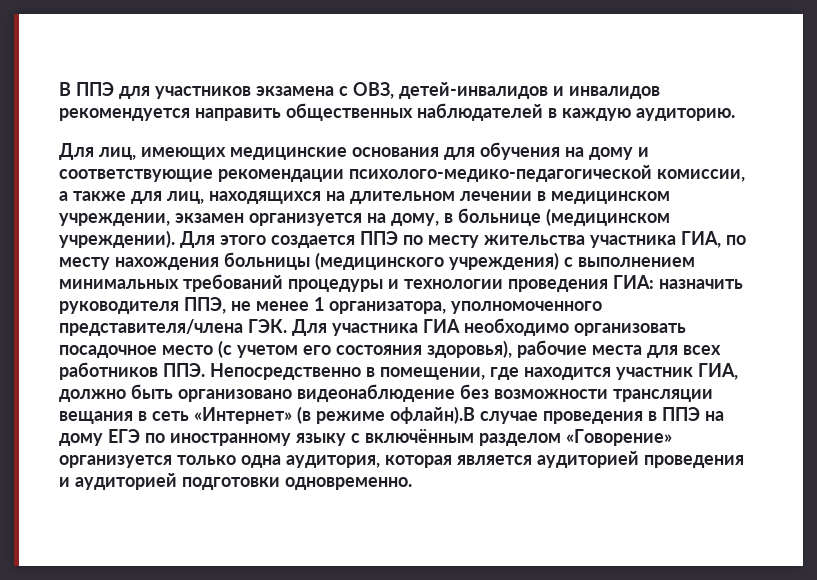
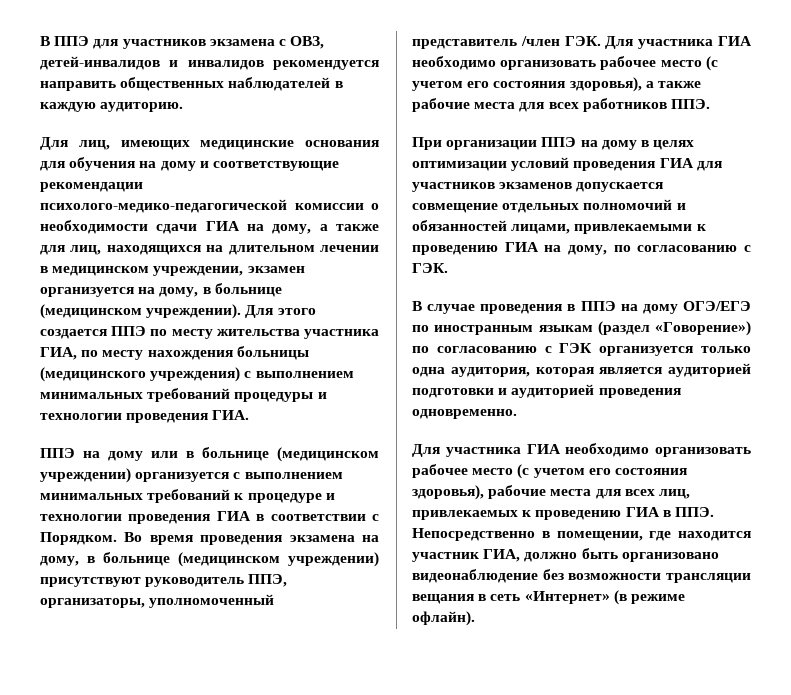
[657,169,745,182] комиссии, -> [294,203,379,210] [40,220,312,234] комиссии о необходимости сдачи ГИА на дому,
[613,275,743,289] [59,297,602,314] [59,319,243,336] ГИА: назначить руководителя ППЭ, не менее 1 организатора, уполномоченного представителя/члена -> [212,410,250,420] [40,447,379,462] [40,468,343,483] [40,489,335,503] [40,511,379,524] [40,532,379,545] [40,552,379,567] [40,574,288,587] [40,594,275,608] [412,36,560,49] ГИА. // ППЭ на дому или в больнице (медицинском учреждении) организуется с выполнением минимальных требований к процедуре и технологии проведения ГИА в соответствии с Порядком. Во время проведения экзамена на дому, в больнице (медицинском учреждении) присутствуют руководитель ППЭ, организаторы, уполномоченный представитель /член
[59,345,157,358] посадочное -> [600,56,718,71] [412,77,701,92] [412,98,710,112] [412,137,695,150] [412,157,722,171] [412,182,664,192] [412,199,686,213] [412,220,706,234] [412,242,751,255] [412,263,448,273] [412,301,751,314] [412,321,751,336] [412,343,751,356] [412,363,751,377] [412,384,681,398] [412,409,517,419] [412,443,751,457] [412,464,468,478] рабочее место (с учетом его состояния здоровья), а также рабочие места для всех работников ППЭ. // При организации ППЭ на дому в целях оптимизации условий проведения ГИА для участников экзаменов допускается совмещение отдельных полномочий и обязанностей лицами, привлекаемыми к проведению ГИА на дому, по согласованию с ГЭК. // В случае проведения в ППЭ на дому ОГЭ/ЕГЭ по иностранным языкам (раздел «Говорение») по согласованию с ГЭК организуется только одна аудитория, которая является аудиторией подготовки и аудиторией проведения одновременно. // Для участника ГИА необходимо организовать рабочее
[59,362,158,380] работников -> [658,489,690,499] [412,507,671,520] лиц, привлекаемых к проведению ГИА в
[390,406,724,424] [59,429,672,446] [59,451,744,468] [59,473,412,490] офлайн).В случае проведения в ППЭ на дому ЕГЭ по иностранному языку с включённым разделом «Говорение» организуется только одна аудитория, которая является аудиторией проведения и аудиторией подготовки одновременно. -> [412,611,475,626] офлайн).

